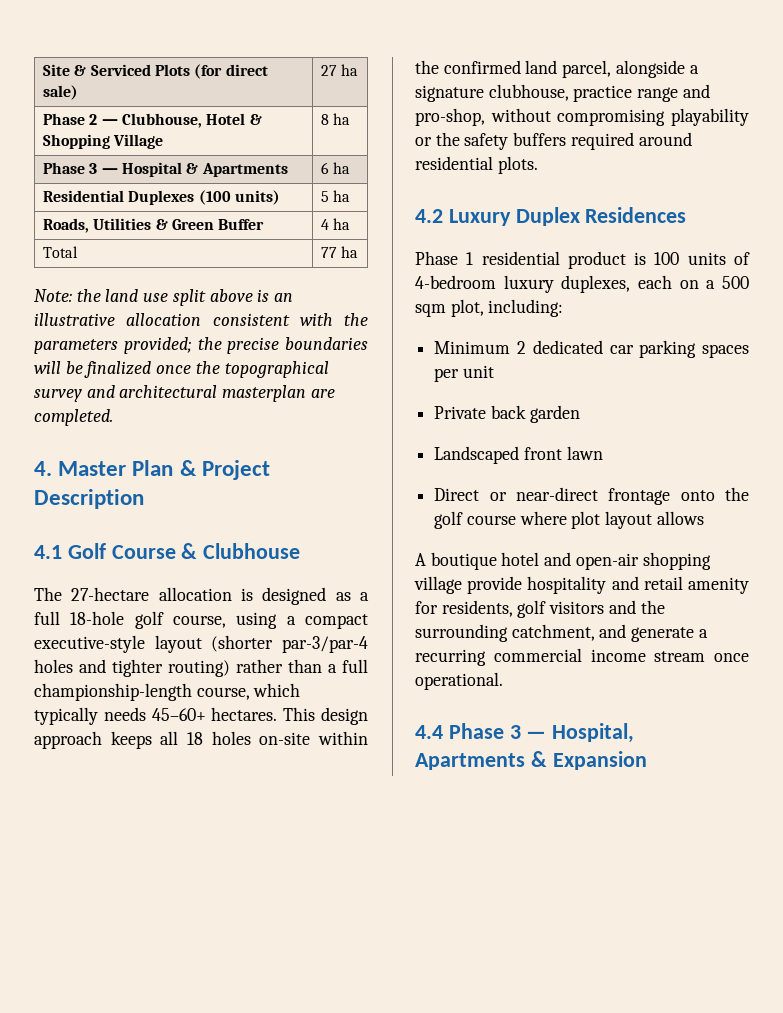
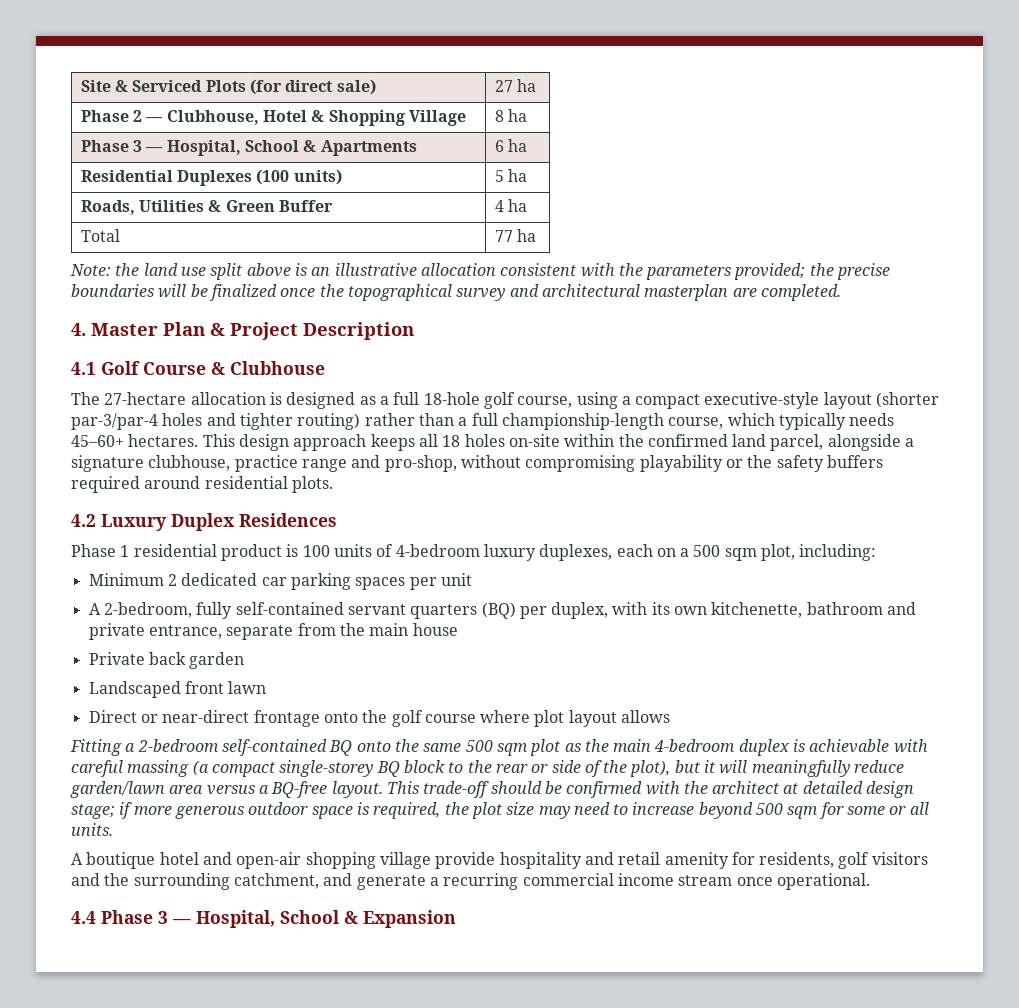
[121,162,182,177] Hospital -> [166,140,300,156] Hospital, School
(494, 371) none -> [88,602,917,619] [88,623,458,640] // A 2-bedroom, fully self-contained servant quarters (BQ) per duplex, with its own kitchenette, bathroom and private entrance, separate from the main house
(704, 518) none -> [70,739,928,756] [71,760,905,777] [70,781,915,798] [71,802,929,819] [71,823,113,836] // Fitting a 2-bedroom self-contained BQ onto the same 500 sqm plot as the main 4-bedroom duplex is achievable with careful massing (a compact single-storey BQ block to the rear or side of the plot), but it will meaningfully reduce garden/lawn area versus a BQ-free layout. This trade-off should be confirmed with the architect at detailed design stage; if more generous outdoor space is required, the plot size may need to increase beyond 500 sqm for some or all units.
[415,753,525,770] Apartments -> [280,910,339,924] School

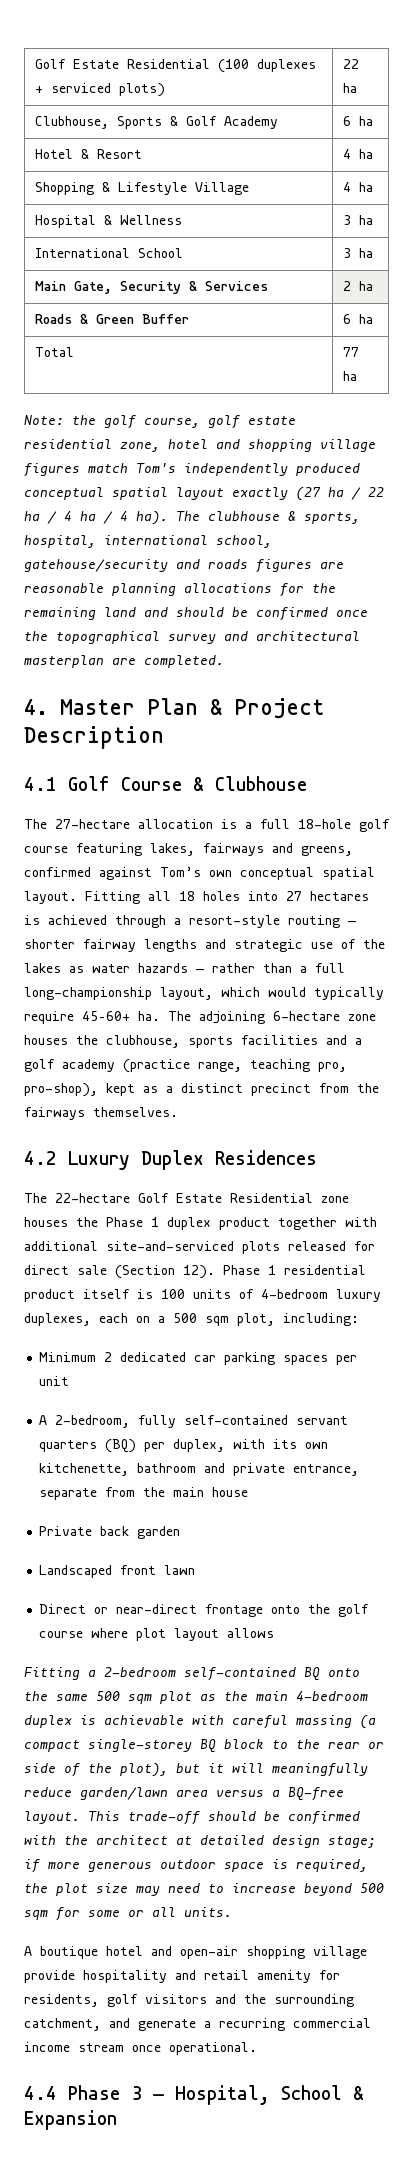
[80,79,376,95] [494,79,537,92] [80,110,467,126] [494,109,528,122] [80,140,417,156] [494,139,528,152] [80,169,342,186] [494,169,528,182] [80,200,205,215] Site & Serviced Plots (for direct sale) | 27 ha // Phase 2 — Clubhouse, Hotel & Shopping Village | 8 ha // Phase 3 — Hospital, School & Apartments | 6 ha // Residential Duplexes (100 units) | 5 ha // Roads, Utilities -> [35,59,317,73] [35,83,166,97] [343,59,360,69] [343,83,358,93] [35,116,279,129] [343,116,374,126] [35,149,143,159] [343,149,374,159] [35,182,250,195] [343,182,374,192] [35,215,183,228] [343,215,374,225] [35,248,184,258] [343,248,374,258] [35,281,269,294] [343,281,374,291] [35,314,73,324] Golf Estate Residential (100 duplexes + serviced plots) | 22 ha // Clubhouse, Sports & Golf Academy | 6 ha // Hotel & Resort | 4 ha // Shopping & Lifestyle Village | 4 ha // Hospital & Wellness | 3 ha // International School | 3 ha // Main Gate, Security & Services | 2 ha // Roads
[494,200,504,212] 4 -> [343,314,352,324] 6
[143,263,891,280] [71,284,277,301] land use split above is an illustrative allocation consistent with the parameters provided; the precise boundaries will be finalized -> [104,415,296,429] [24,439,376,452] [24,463,360,477] [24,487,384,501] [24,511,360,525] [24,535,272,548] [24,559,344,573] [24,583,336,597] [24,607,328,621] golf course, golf estate residential zone, hotel and shopping village figures match Tom's independently produced conceptual spatial layout exactly (27 ha / 22 ha / 4 ha / 4 ha). The clubhouse & sports, hospital, international school, gatehouse/security and roads figures are reasonable planning allocations for the remaining land and should be confirmed
[286,392,376,409] designed as -> (237, 824) none
[517,392,940,409] [71,413,895,430] [71,434,915,451] [71,455,883,472] [71,476,333,493] [71,513,337,531] course, using a compact executive-style layout (shorter par-3/par-4 holes and tighter routing) rather than a full championship-length course, which typically needs 45–60+ hectares. This design approach keeps all 18 holes on-site within the confirmed land parcel, alongside a signature clubhouse, practice range and pro-shop, without compromising playability or the safety buffers required around residential plots. // 4.2 Luxury Duplex Residences // -> [24,843,353,856] [24,867,375,880] [24,891,369,904] [24,915,356,928] [24,939,385,952] [24,963,345,973] [24,987,384,1000] [24,1011,376,1024] [24,1035,362,1048] [24,1059,347,1073] [24,1083,379,1097] [24,1107,178,1120] [24,1150,317,1170] [24,1193,349,1203] [24,1217,377,1230] [24,1241,375,1254] [24,1265,215,1279] course featuring lakes, fairways and greens, confirmed against Tom’s own conceptual spatial layout. Fitting all 18 holes into 27 hectares is achieved through a resort-style routing — shorter fairway lengths and strategic use of the lakes as water hazards — rather than a full long-championship layout, which would typically require 45–60+ ha. The adjoining 6-hectare zone houses the clubhouse, sports facilities and a golf academy (practice range, teaching pro, pro-shop), kept as a distinct precinct from the fairways themselves. // 4.2 Luxury Duplex Residences // The 22-hectare Golf Estate Residential zone houses the Phase 1 duplex product together with additional site-and-serviced plots released for direct sale (Section 12).
(282, 552) none -> [83,1289,130,1299] itself

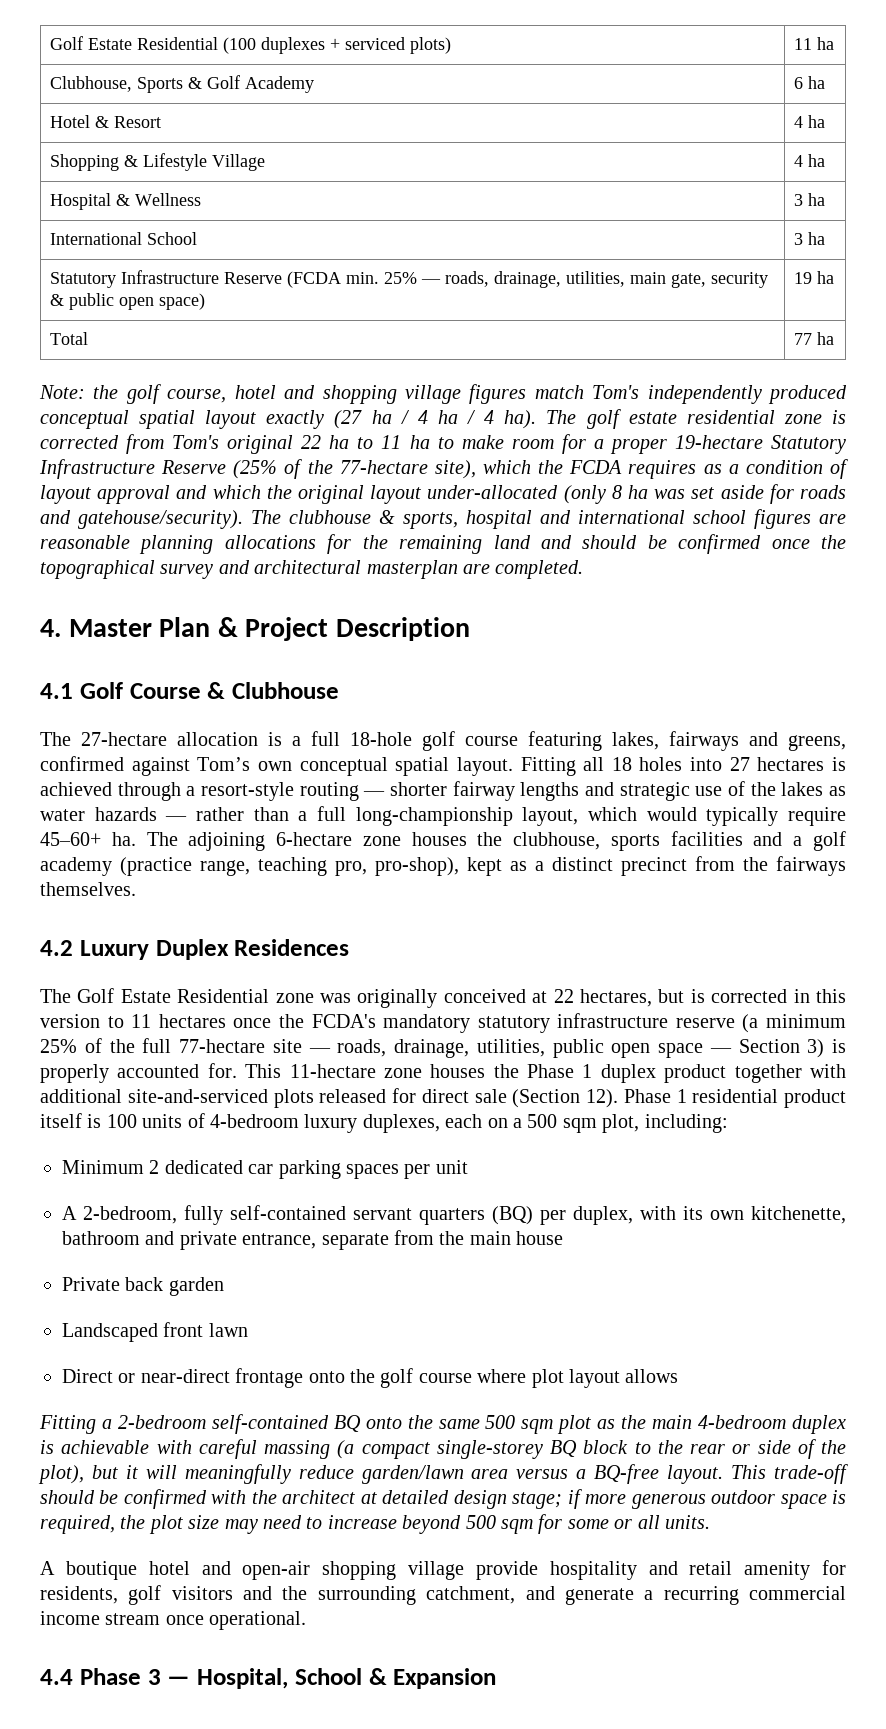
[343,59,360,69] 22 -> [794,38,813,50] 11
[35,281,269,294] [343,281,374,291] [35,314,190,324] [343,314,352,324] Main Gate, Security & Services | 2 ha // Roads & Green Buffer | 6 -> [50,270,769,288] [50,293,206,310] [794,272,813,284] Statutory Infrastructure Reserve (FCDA min. 25% — roads, drainage, utilities, main gate, security & public open space) | 19
[208,415,296,429] [24,439,160,452] golf estate residential zone, -> (227, 396) none
[368,487,384,497] [24,511,57,524] 22 ha / -> (410, 417) none
[208,511,360,524] [24,535,272,548] [24,559,248,572] clubhouse & sports, hospital, international school, gatehouse/security and roads -> [586,409,847,429] [40,434,846,454] [39,459,848,479] [40,484,847,504] [40,510,746,529] golf estate residential zone is corrected from Tom's original 22 ha to 11 ha to make room for a proper 19-hectare Statutory Infrastructure Reserve (25% of the 77-hectare site), which the FCDA requires as a condition of layout approval and which the original layout under-allocated (only 8 ha was set aside for roads and gatehouse/security). The clubhouse & sports, hospital and international school
[55,1193,130,1203] 22-hectare -> (71, 996) none
(349, 1199) none -> [320,989,846,1008] [40,1013,846,1033] [40,1038,846,1058] [40,1063,422,1083] was originally conceived at 22 hectares, but is corrected in this version to 11 hectares once the FCDA's mandatory statutory infrastructure reserve (a minimum 25% of the full 77-hectare site — roads, drainage, utilities, public open space — Section 3) is properly accounted for. This 11-hectare zone

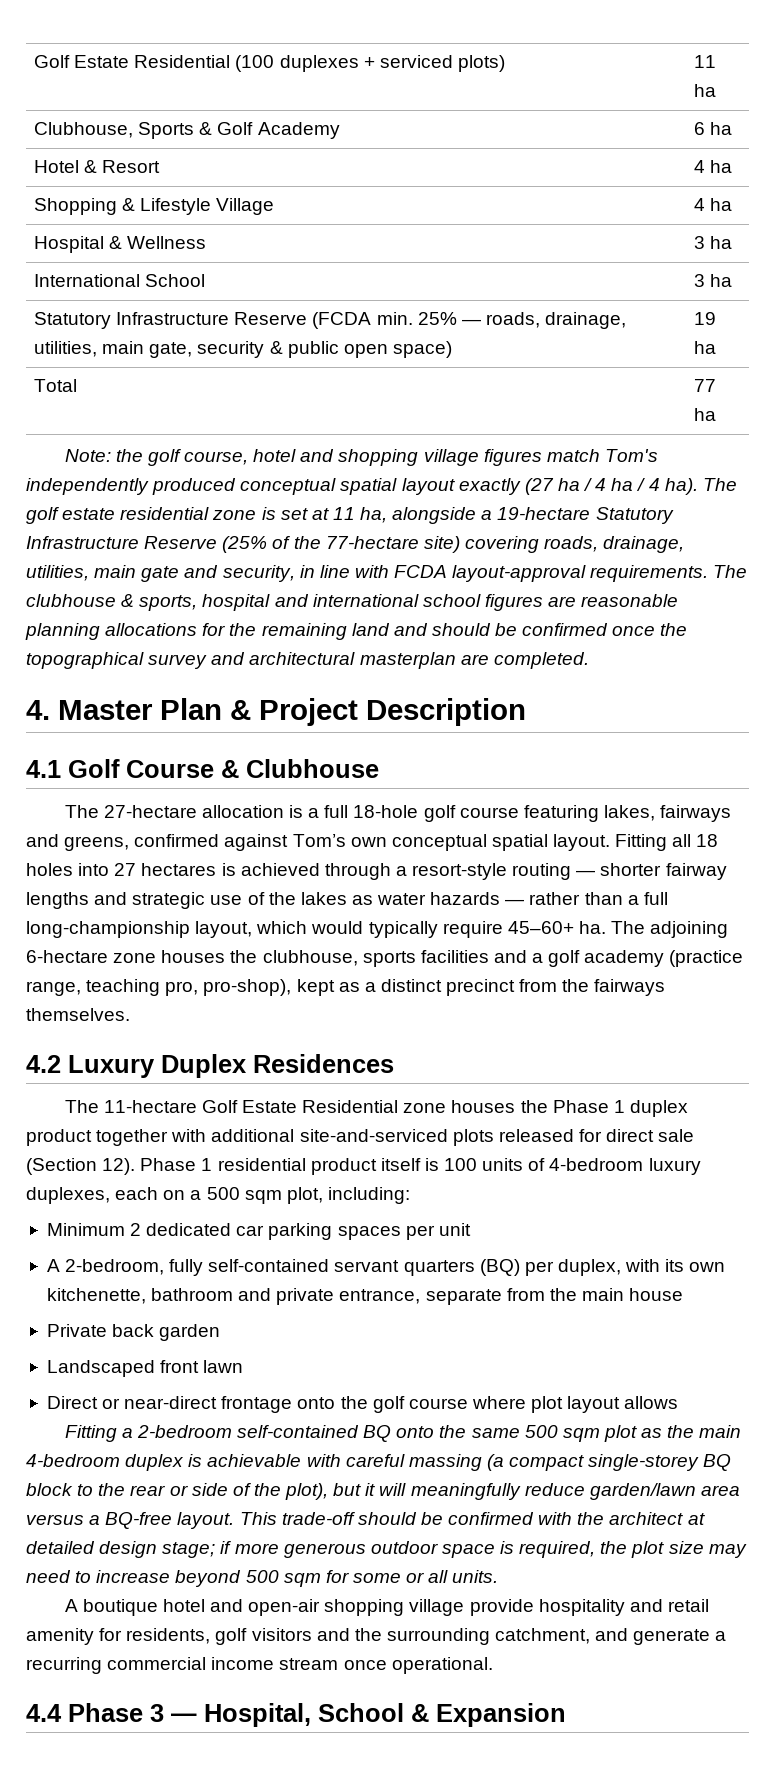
[40,434,667,454] corrected from Tom's original 22 ha to 11 ha to make room for a proper -> [280,507,493,524] set at 11 ha, alongside a
[434,459,848,479] [40,484,847,504] [40,510,243,529] site), which the FCDA requires as a condition of layout approval and which the original layout under-allocated (only 8 ha was set aside for roads and gatehouse/security). -> [423,536,685,553] [26,565,709,582] site) covering roads, drainage, utilities, main gate and security, in line with FCDA layout-approval requirements.
(71, 996) none -> [103,1100,197,1113] 11-hectare
[320,989,846,1008] [40,1013,846,1033] [40,1038,846,1058] [40,1063,422,1083] was originally conceived at 22 hectares, but is corrected in this version to 11 hectares once the FCDA's mandatory statutory infrastructure reserve (a minimum 25% of the full 77-hectare site — roads, drainage, utilities, public open space — Section 3) is properly accounted for. This 11-hectare zone -> (447, 1108) none

